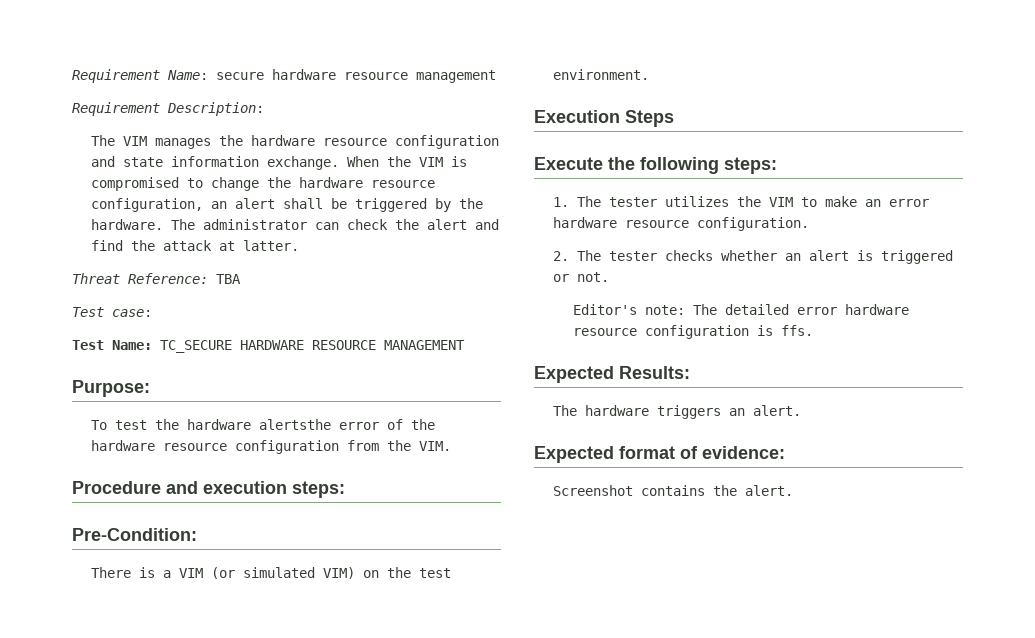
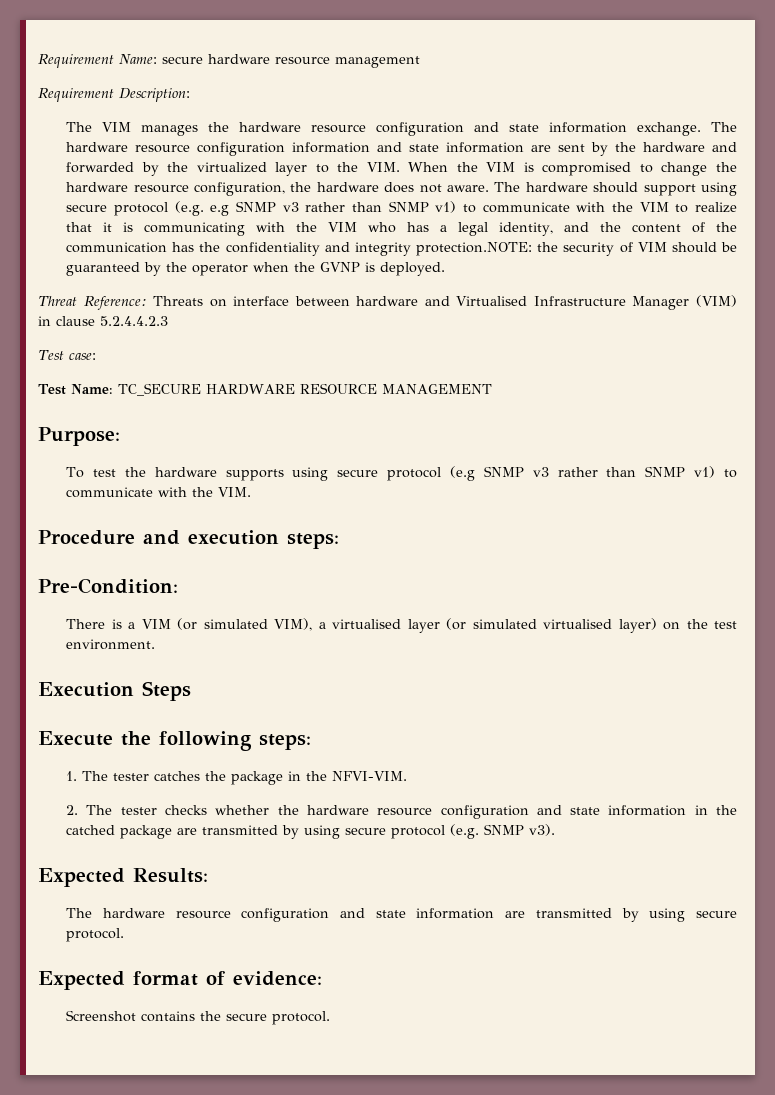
(340, 163) none -> [711,122,737,132] [66,142,737,156] [66,162,400,176] The hardware resource configuration information and state information are sent by the hardware and forwarded by the virtualized layer to the VIM.
[211,198,484,212] [91,219,500,230] [91,240,300,251] [72,273,241,284] an alert shall be triggered by the hardware. The administrator can check the alert and find the attack at latter. // Threat Reference: TBA -> [290,182,737,196] [66,201,737,216] [66,222,737,236] [66,242,737,256] [66,262,446,276] [38,295,737,310] [38,316,168,326] the hardware does not aware. The hardware should support using secure protocol (e.g. e.g SNMP v3 rather than SNMP v1) to communicate with the VIM to realize that it is communicating with the VIM who has a legal identity, and the content of the communication has the confidentiality and integrity protection.NOTE: the security of VIM should be guaranteed by the operator when the GVNP is deployed. // Threat Reference: Threats on interface between hardware and Virtualised Infrastructure Manager (VIM) in clause 5.2.4.4.2.3
[259,419,436,430] [91,440,380,454] alertsthe error of the hardware resource configuration from -> [225,466,737,481] [66,487,188,498] supports using secure protocol (e.g SNMP v3 rather than SNMP v1) to communicate with
[323,567,356,579] VIM) -> [274,618,657,633] VIM), a virtualised layer (or simulated virtualised layer)
[665,196,930,207] [553,217,810,231] utilizes the VIM to make an error hardware resource configuration. -> [154,771,408,785] catches the package in the NFVI-VIM.
[785,250,954,264] [553,272,610,282] [572,304,909,315] [572,325,813,339] [534,366,690,383] [553,405,802,419] an alert is triggered or not. // Editor's note: The detailed error hardware resource configuration is ffs. // Expected Results: // The hardware triggers an alert. -> [277,805,737,819] [66,824,556,839] [38,868,208,887] [66,908,738,922] [66,928,125,942] the hardware resource configuration and state information in the catched package are transmitted by using secure protocol (e.g. SNMP v3). // Expected Results: // The hardware resource configuration and state information are transmitted by using secure protocol.
[745,485,794,496] alert. -> [226,1011,331,1025] secure protocol.

